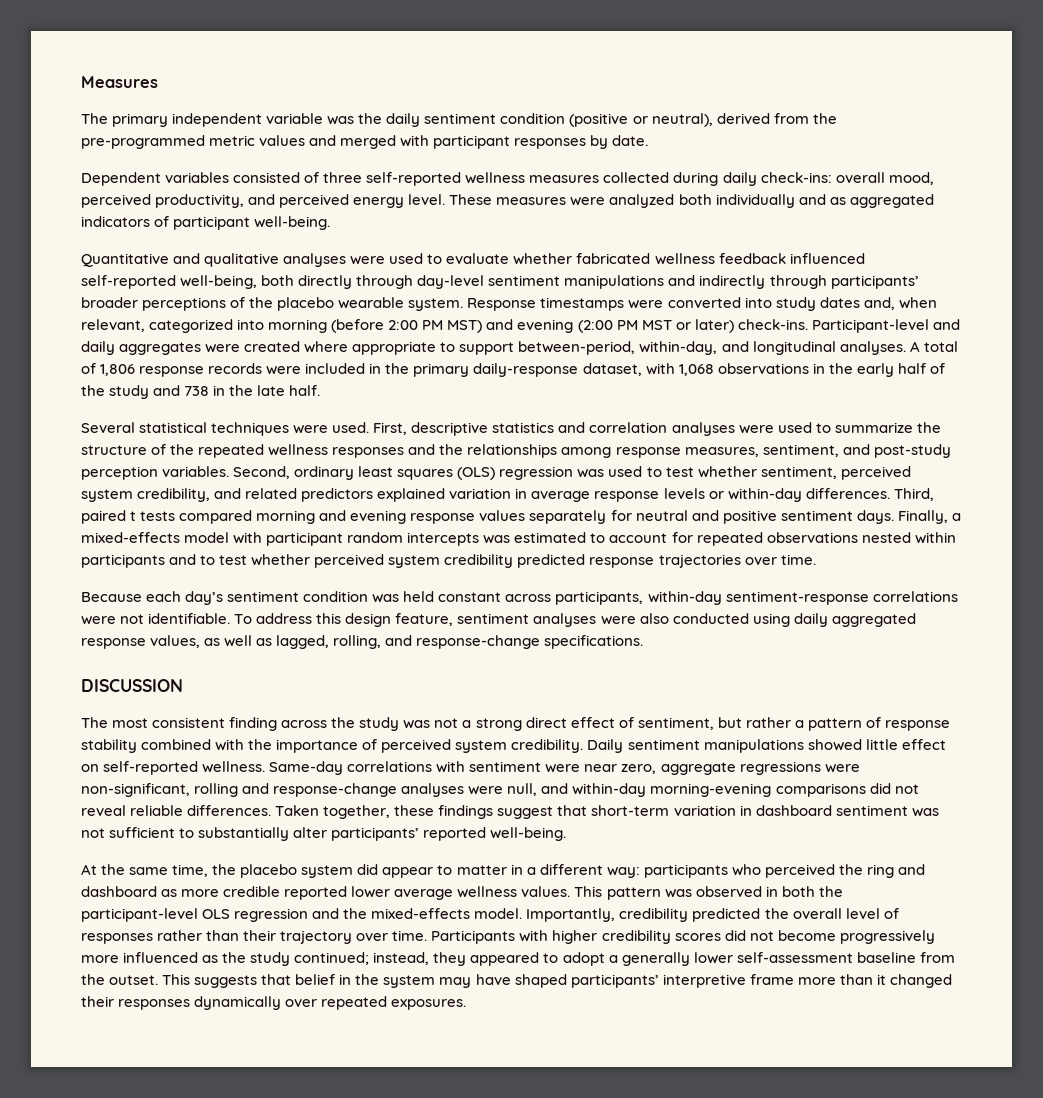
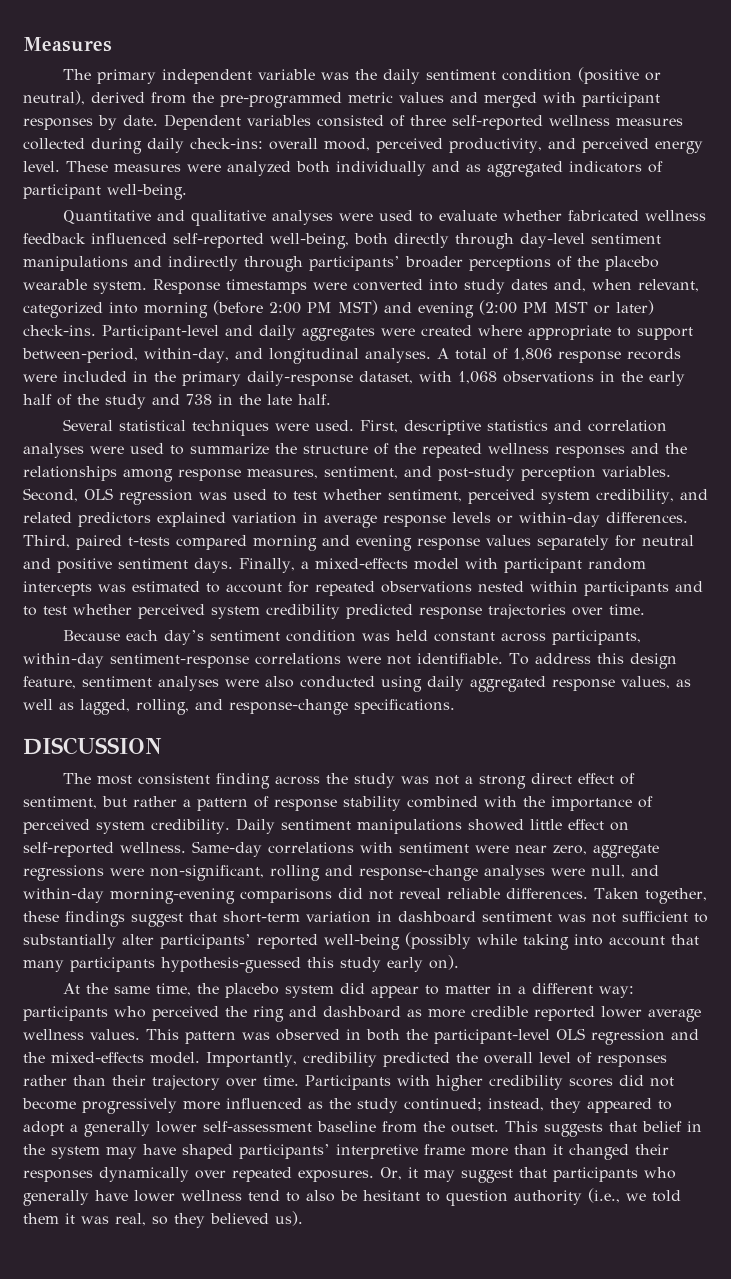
(649, 140) // -> (158, 120) none
[294,466,496,480] ordinary least squares (OLS) -> [84,488,113,500] OLS
[130,511,176,521] t tests -> [128,537,170,546] t-tests
[490,827,567,841] well-being. -> [324,932,699,950] [23,955,459,973] well-being (possibly while taking into account that many participants hypothesis-guessed this study early on).
(467, 1004) none -> [380,1167,676,1183] [23,1188,681,1206] [23,1211,303,1228] Or, it may suggest that participants who generally have lower wellness tend to also be hesitant to question authority (i.e., we told them it was real, so they believed us).

